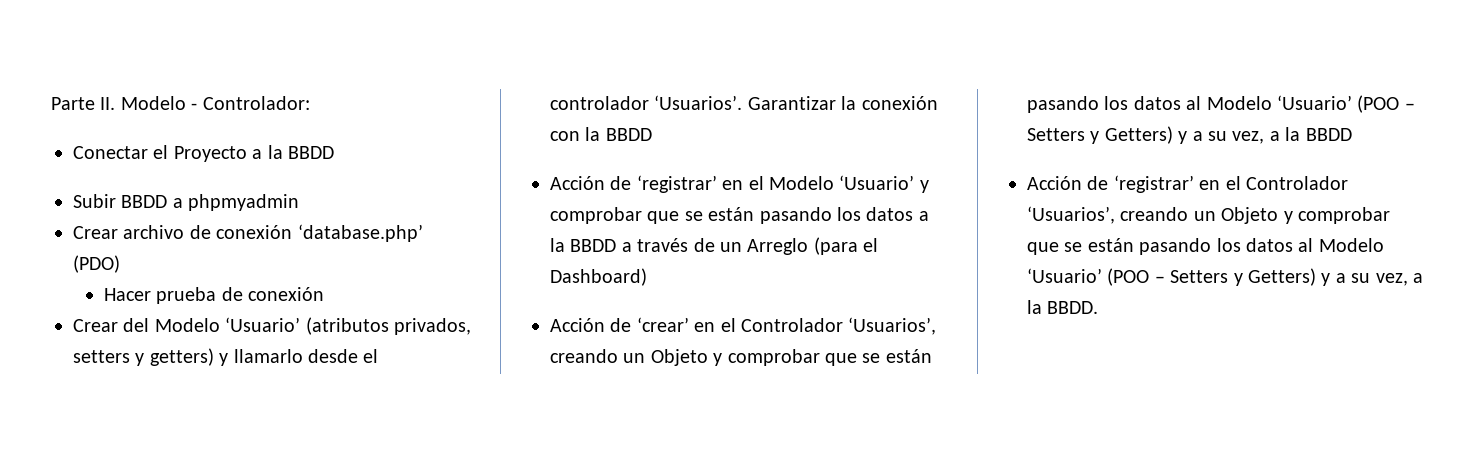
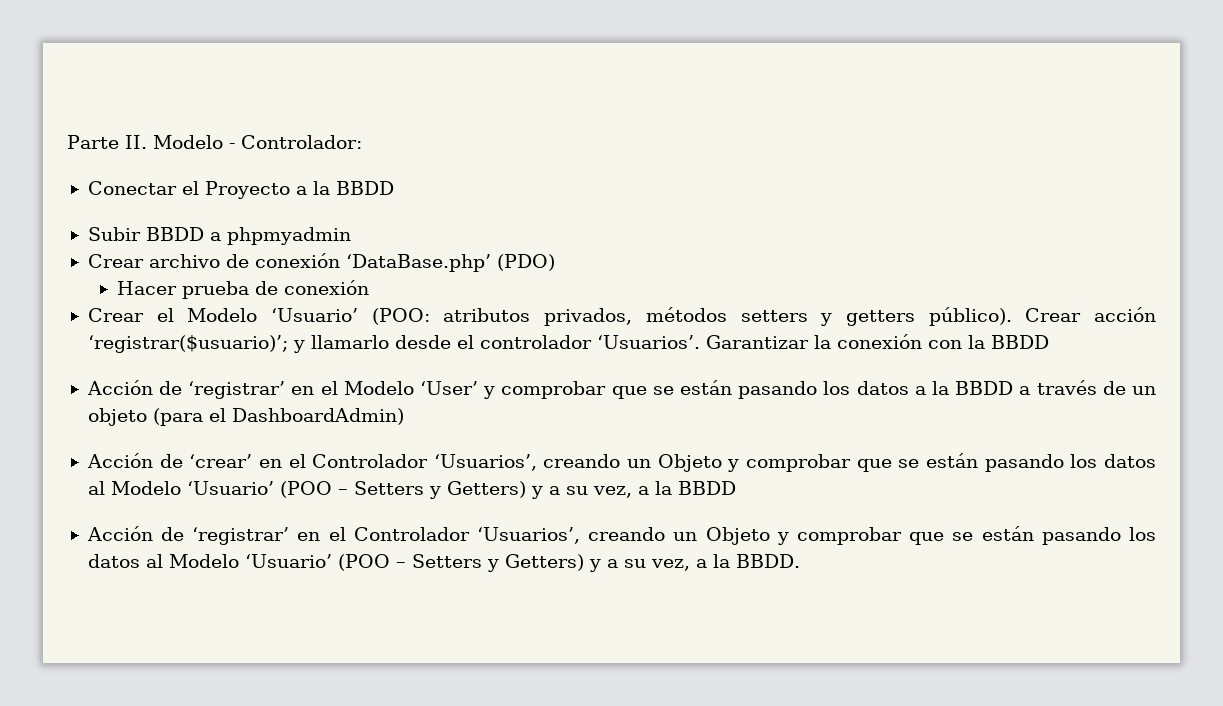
[297,224,423,242] ‘database.php’ -> [345,254,491,272] ‘DataBase.php’
[123,317,471,335] [73,348,214,366] del Modelo ‘Usuario’ (atributos privados, setters y getters) -> [156,307,1157,326] [87,335,288,353] el Modelo ‘Usuario’ (POO: atributos privados, métodos setters y getters público). Crear acción ‘registrar($usuario)’;
[839,175,915,190] ‘Usuario’ -> [420,381,479,395] ‘User’
[747,238,809,255] Arreglo -> [87,408,147,426] objeto
[550,268,647,286] Dashboard) -> [231,408,404,425] DashboardAdmin)

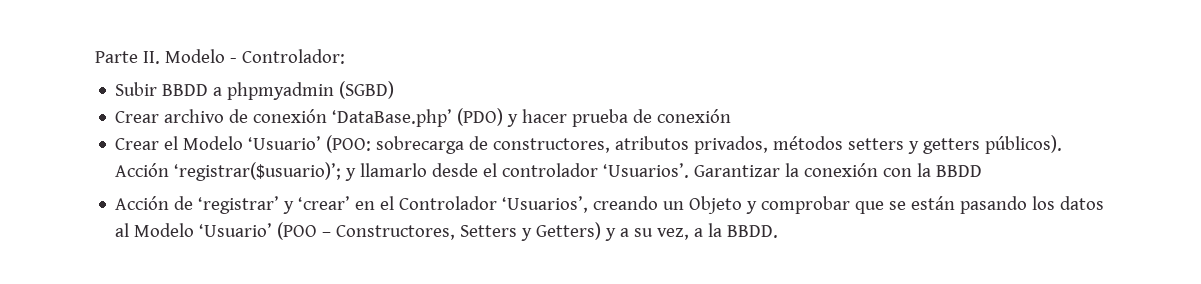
[87,181,394,199] // Conectar el Proyecto a la BBDD -> (345, 56) none
(351, 236) none -> [339,81,395,99] (SGBD)
[117,281,178,295] // Hacer -> [507,109,568,127] y hacer
(430, 316) none -> [376,136,611,154] sobrecarga de constructores,
[928,307,1157,326] público). Crear acción -> [985,135,1063,154] [115,163,170,177] públicos). Acción
[291,380,1156,399] [87,408,404,426] [86,453,183,468] en el Modelo ‘User’ y comprobar que se están pasando los datos a la BBDD a través de un objeto (para el DashboardAdmin) // Acción de -> [283,201,295,214] y
[353,481,736,499] [86,526,1156,545] [87,554,406,571] Setters y Getters) y a su vez, a la BBDD // Acción de ‘registrar’ en el Controlador ‘Usuarios’, creando un Objeto y comprobar que se están pasando los datos al Modelo ‘Usuario’ (POO – -> [336,225,456,240] Constructores,

